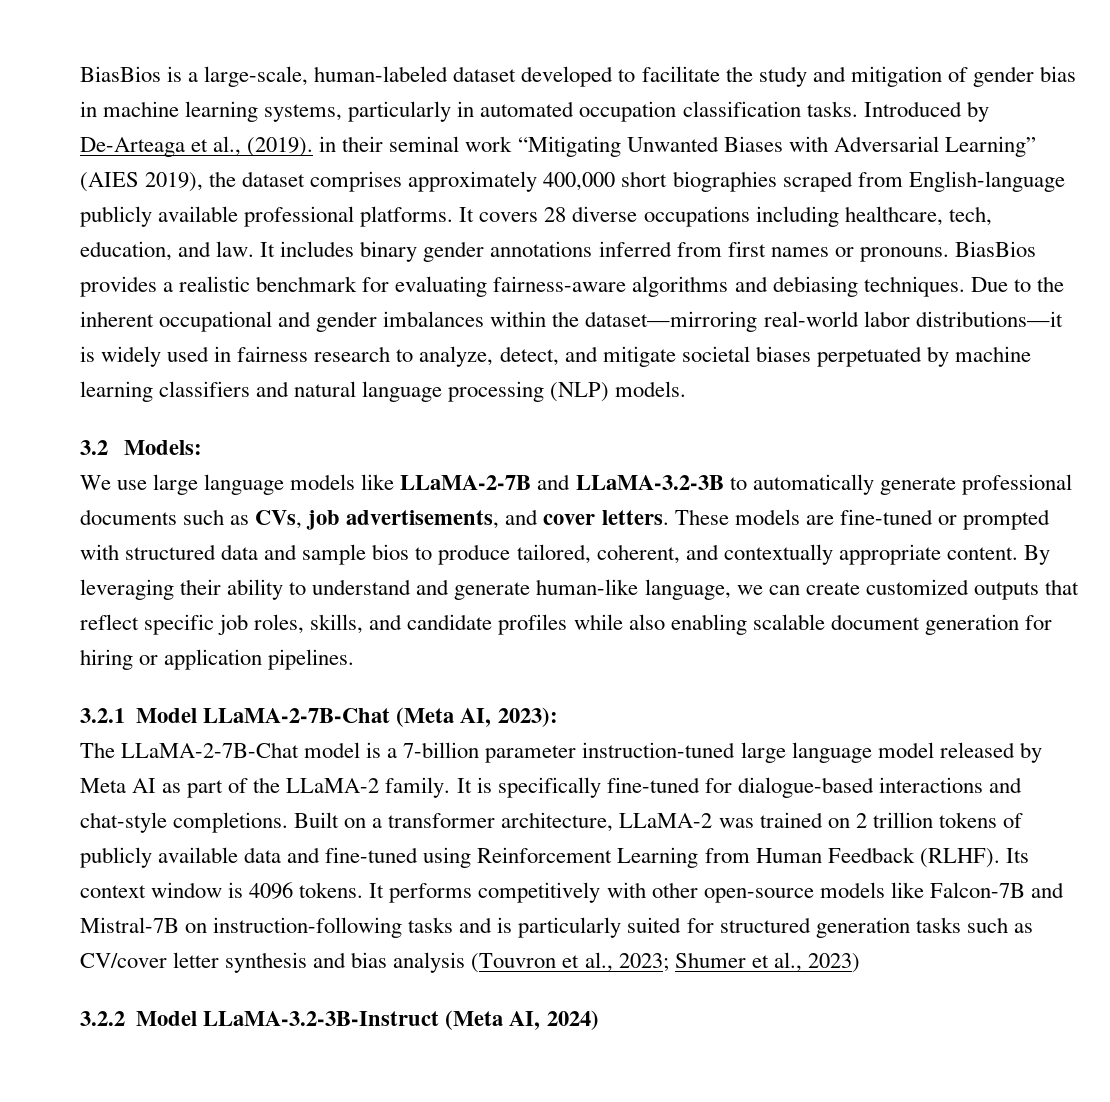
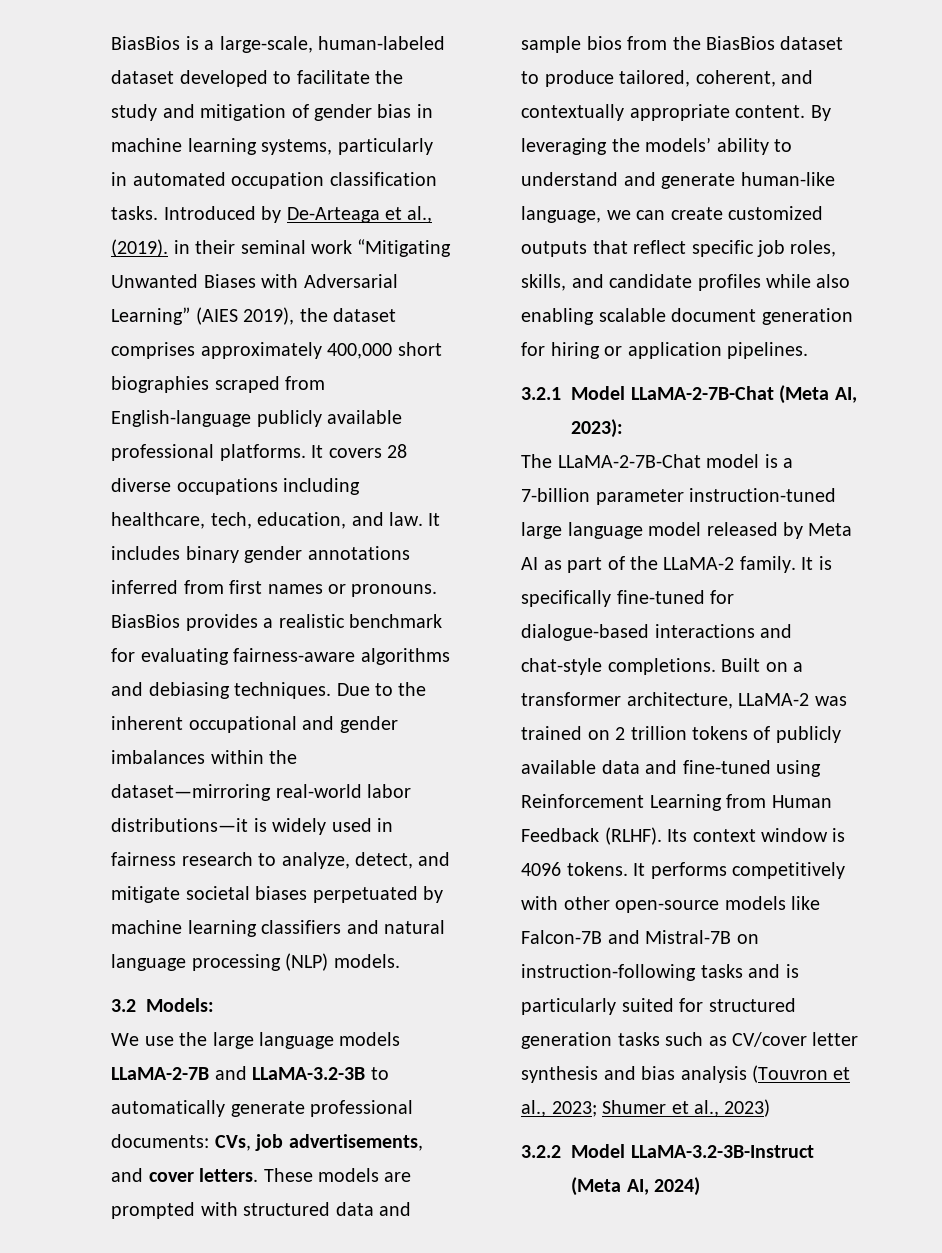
(148, 485) none -> [179,1032,208,1046] the
[361,474,395,490] like -> (401, 1039) none
[79,509,250,525] documents such as -> [111,1134,210,1148] documents:
[839,509,957,525] fine-tuned or -> (412, 1177) none
(410, 552) none -> [627,36,844,50] from the BiasBios dataset
[180,579,222,595] their -> [611,137,712,152] the models’

